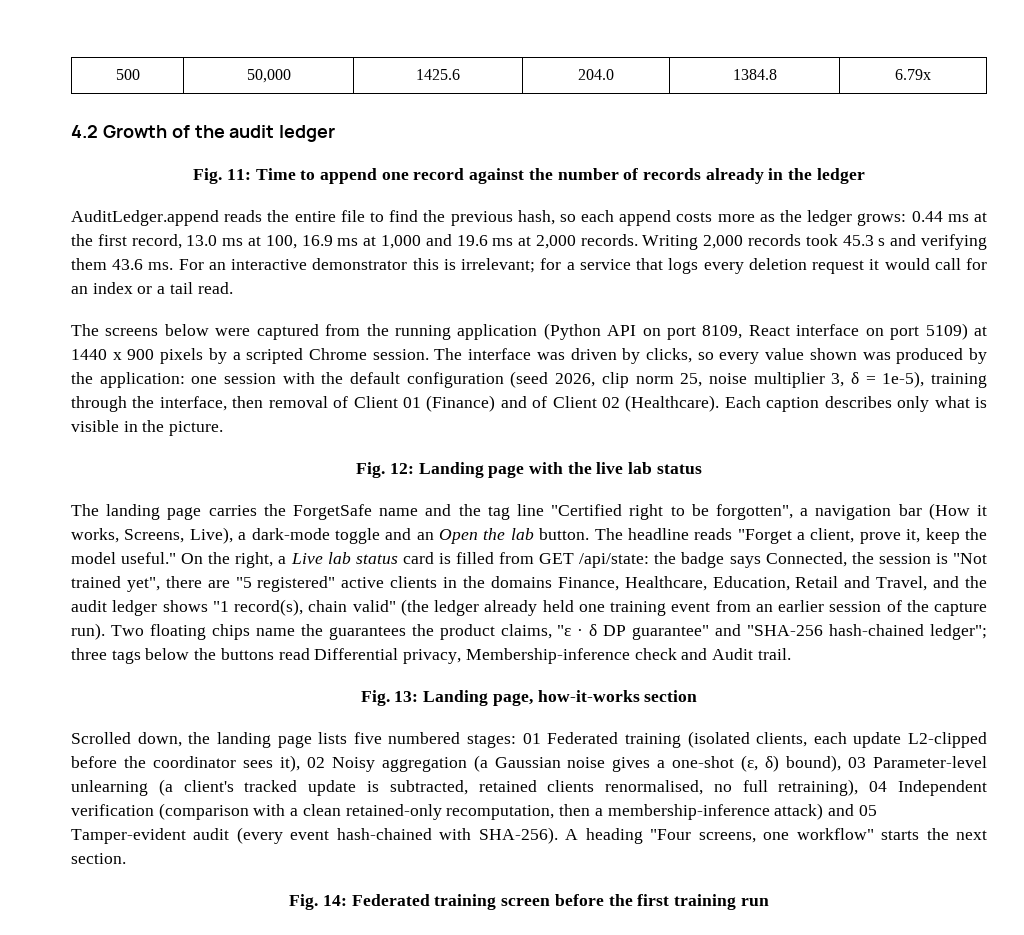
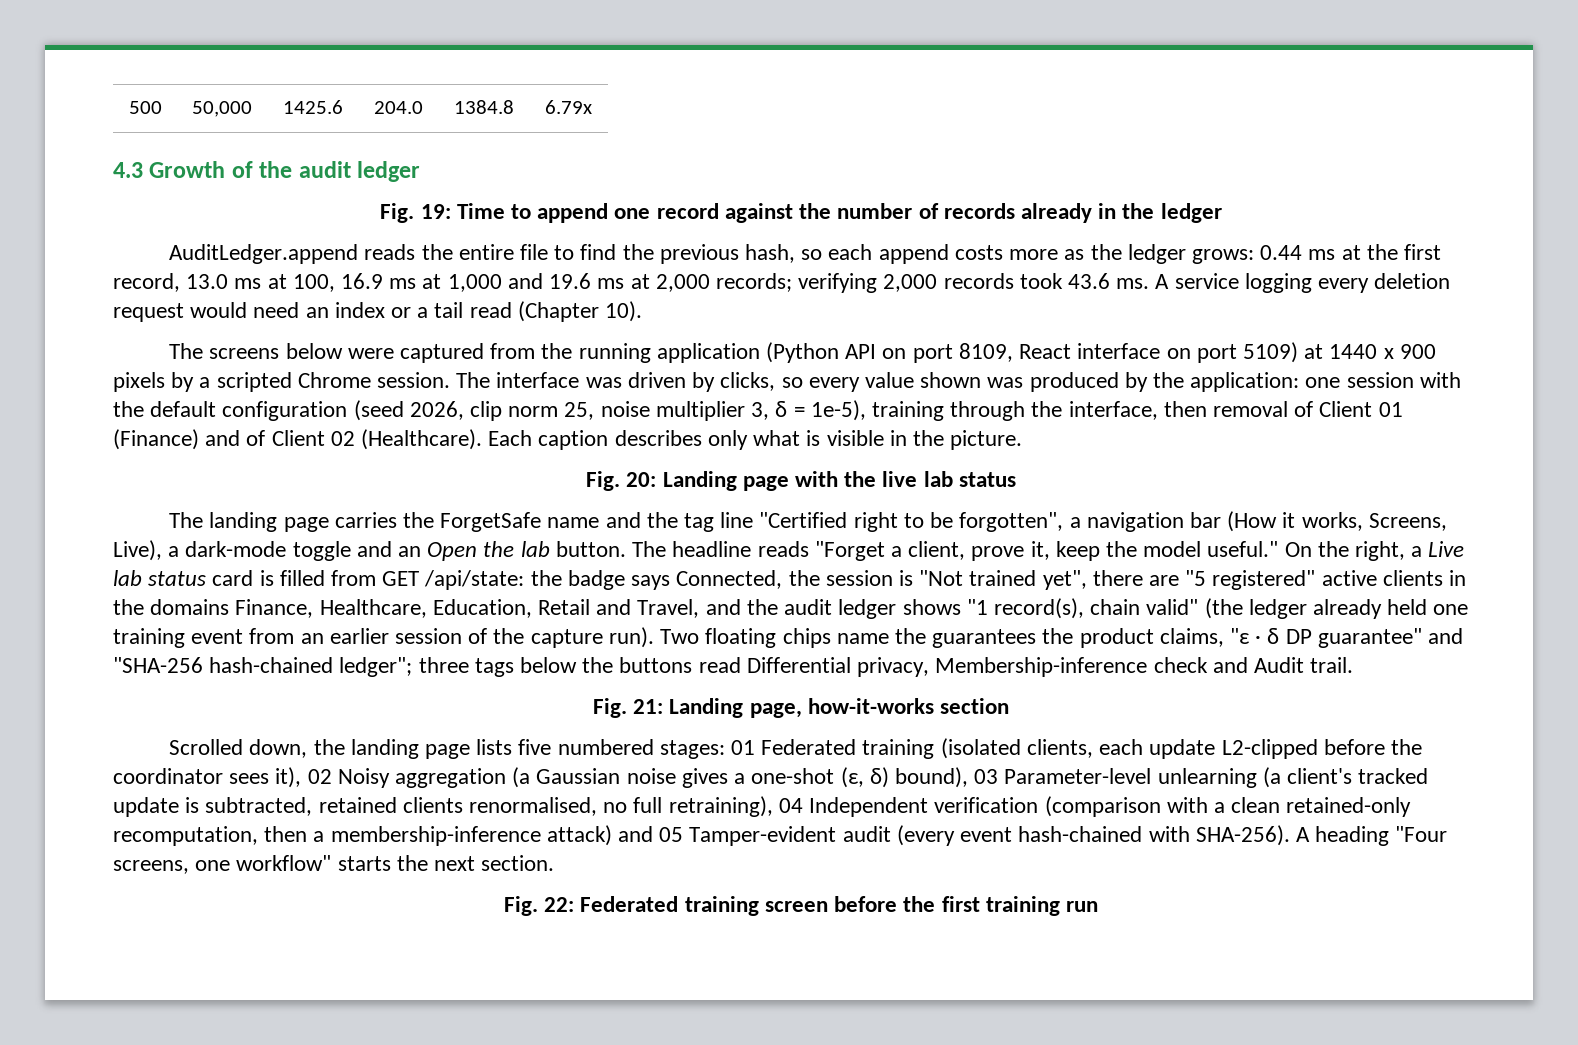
[71,125,98,138] 4.2 -> [113,162,143,178] 4.3
[226,169,251,180] 11: -> [420,204,451,219] 19:
[580,234,699,250] records. Writing -> [715,273,878,293] records; verifying
[842,234,987,250] [71,258,987,274] 45.3 s and verifying them 43.6 ms. For an interactive demonstrator this is irrelevant; for a service that logs every deletion request it would call for -> [1067,273,1451,293] [113,302,300,322] 43.6 ms. A service logging every deletion request would need
[197,282,233,294] read. -> [469,301,643,322] read (Chapter 10).
[389,463,414,474] 12: -> [626,472,657,487] 20:
[394,691,419,702] 13: -> [633,699,664,714] 21:
[322,895,347,906] 14: -> [544,897,575,912] 22:

